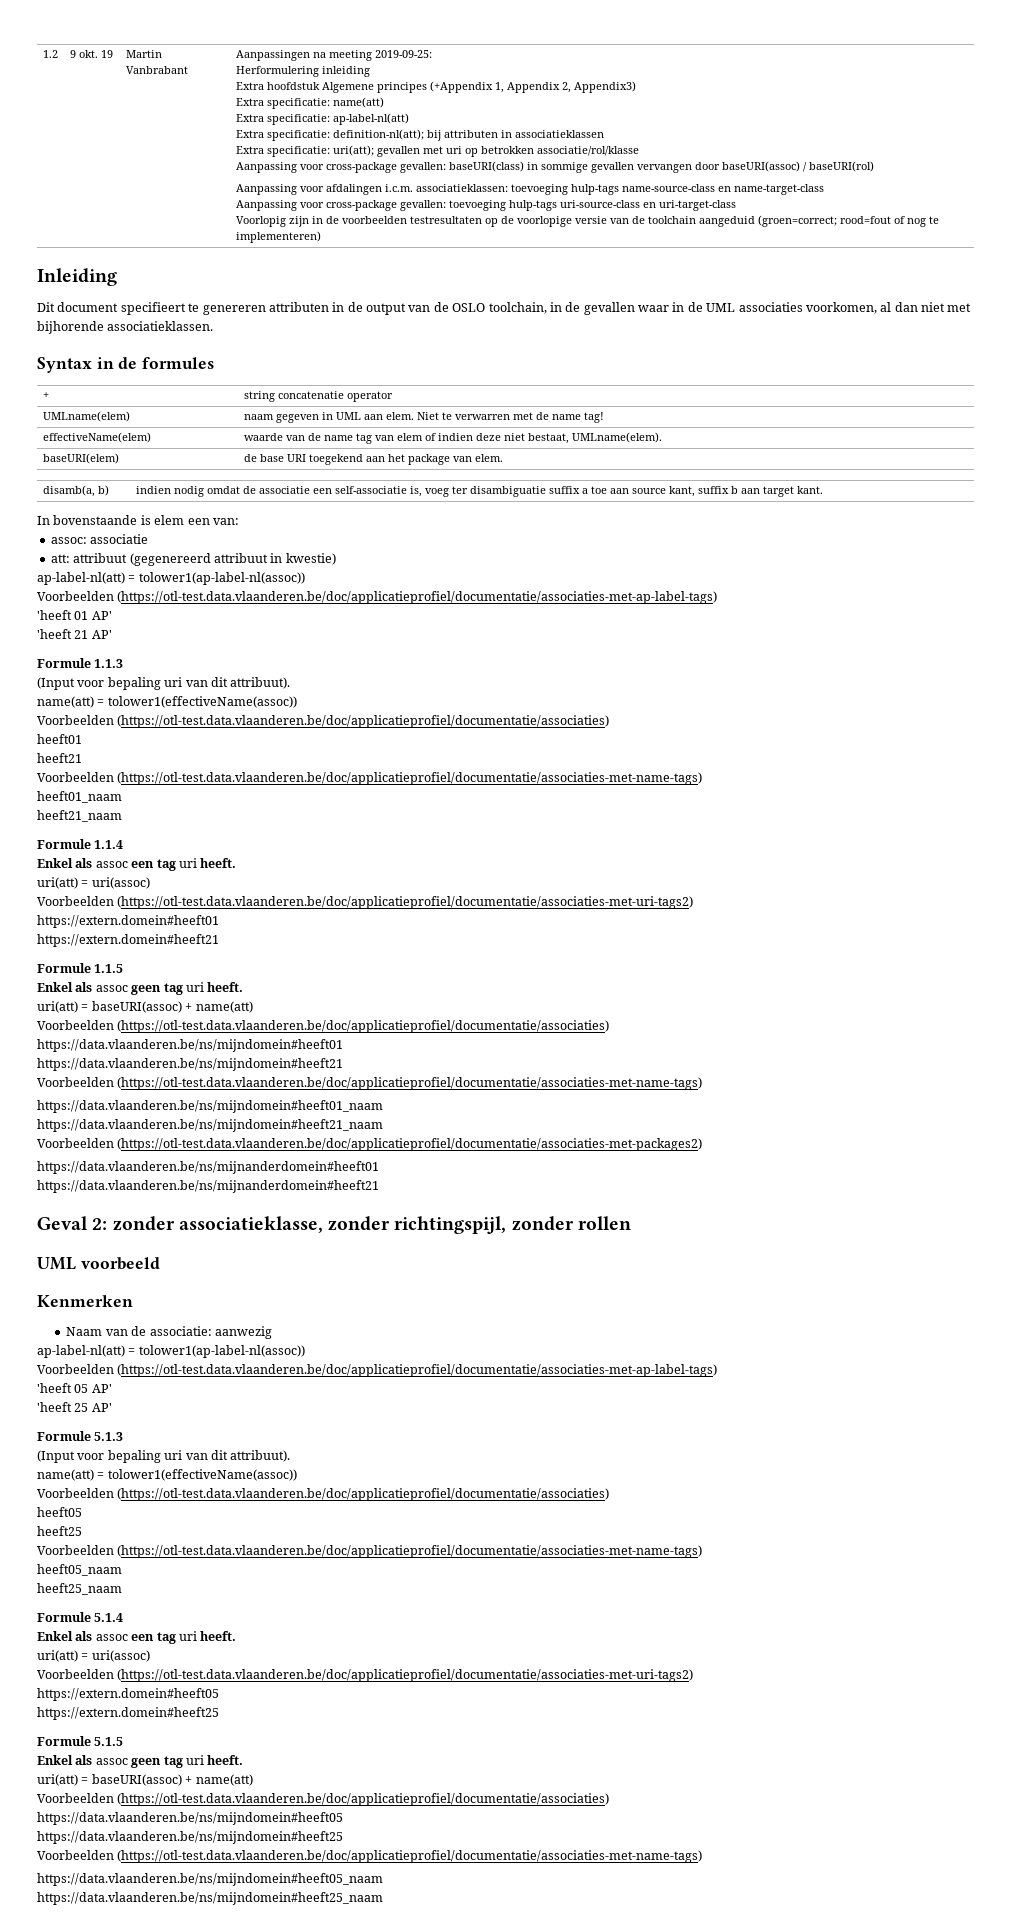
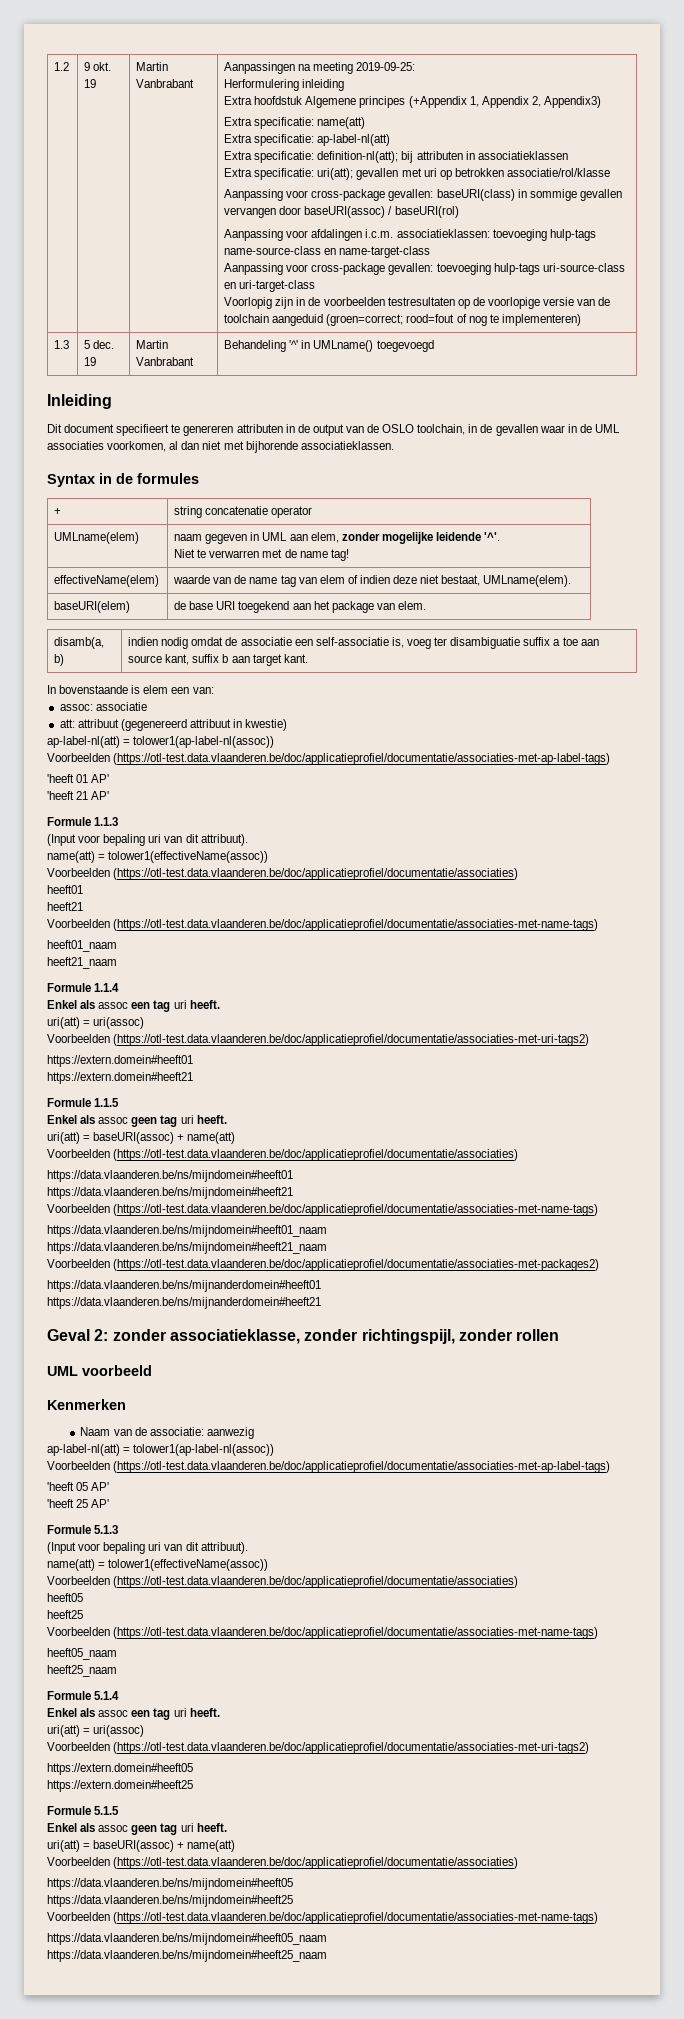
(321, 237) none -> [54,340,70,349] [84,340,115,349] [84,357,97,366] [136,340,169,349] [136,357,195,366] [224,340,434,352] // 1.3 | 5 dec. 19 | Martin Vanbrabant | Behandeling '^' in UMLname() toegevoegd
[385,412,414,420] elem. -> [310,532,501,544] elem, zonder mogelijke leidende '^'. //

